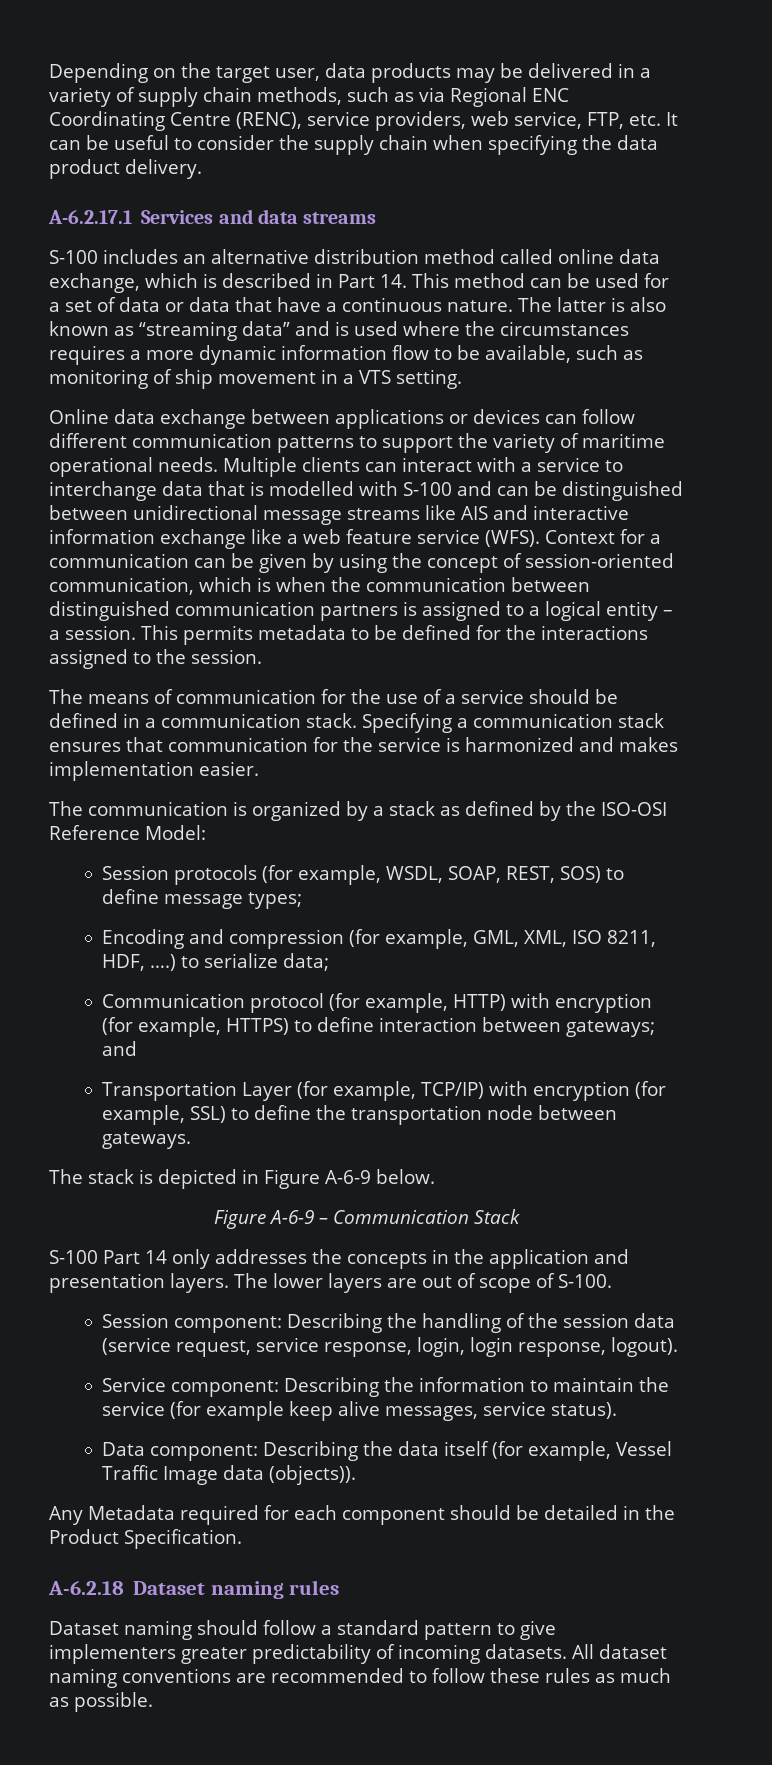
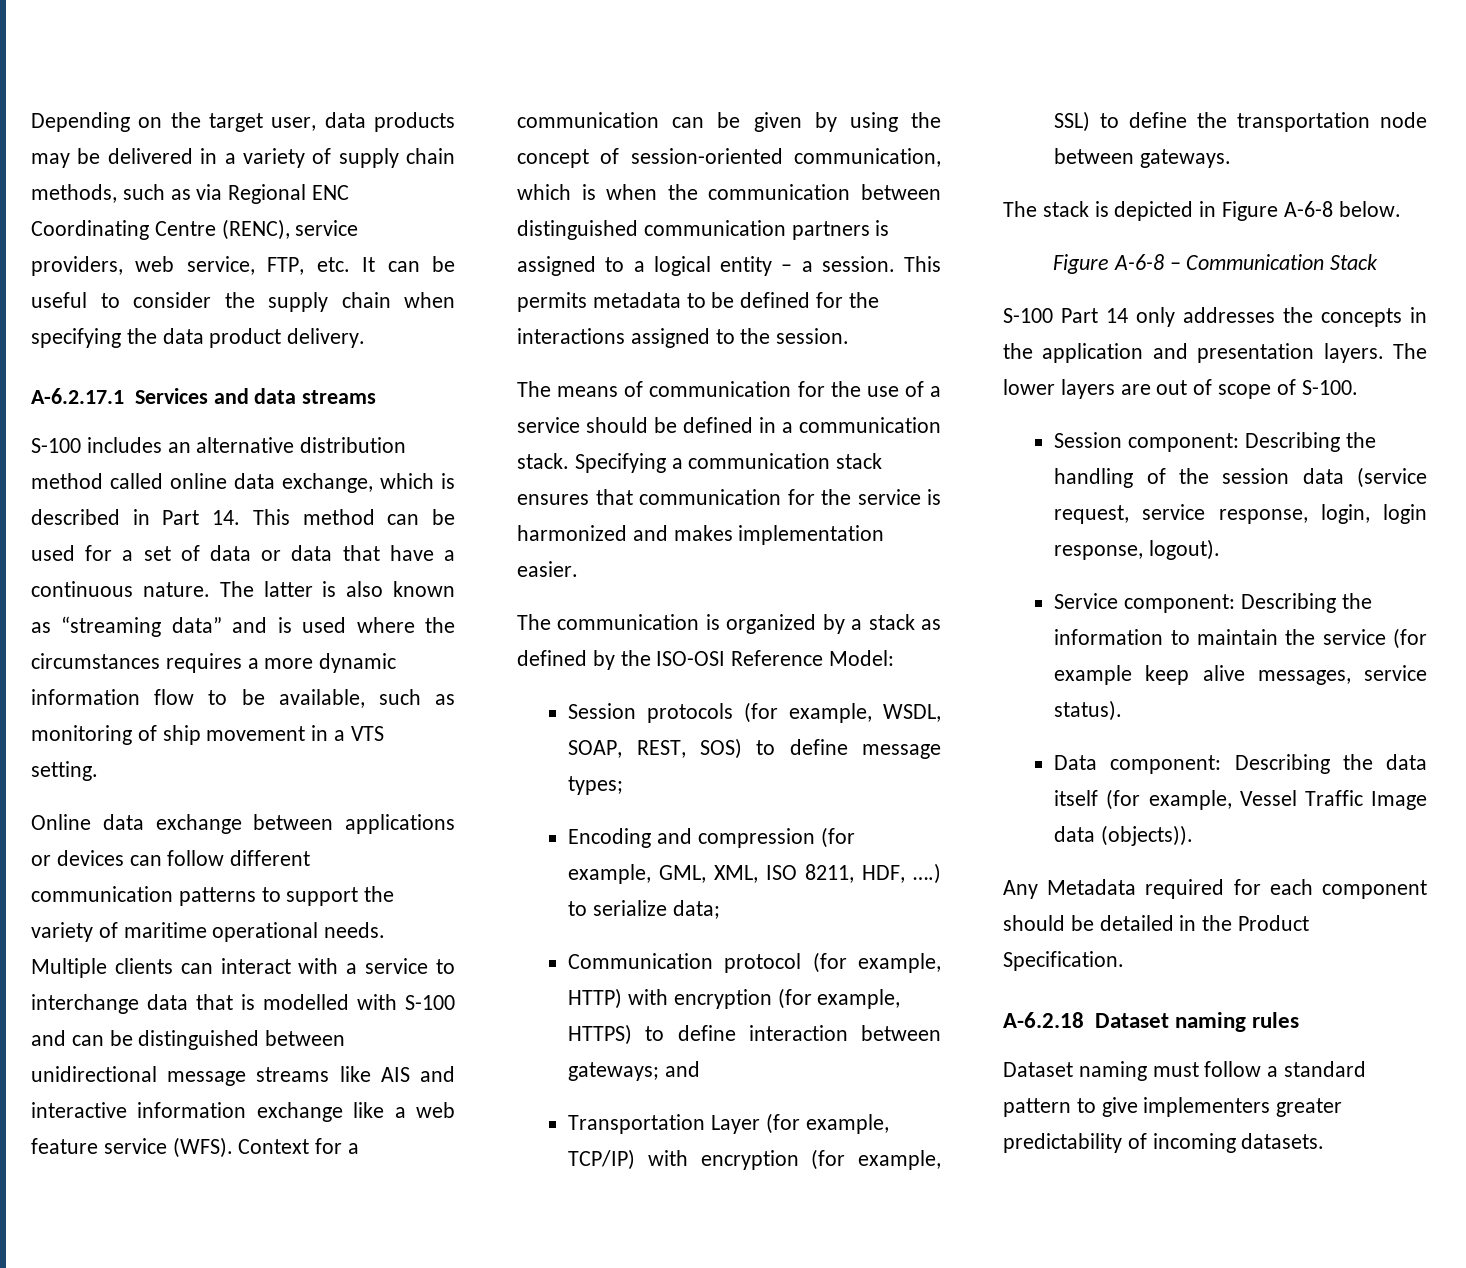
[325,1170,371,1184] A-6-9 -> [1283,201,1333,217] A-6-8
[268,1210,314,1224] A-6-9 -> [1113,254,1164,270] A-6-8
[197,1620,258,1635] should -> [1152,1062,1199,1077] must
[572,1644,667,1659] [49,1668,671,1688] [49,1692,153,1712] All dataset naming conventions are recommended to follow these rules as much as possible. -> (1325, 1141) none

